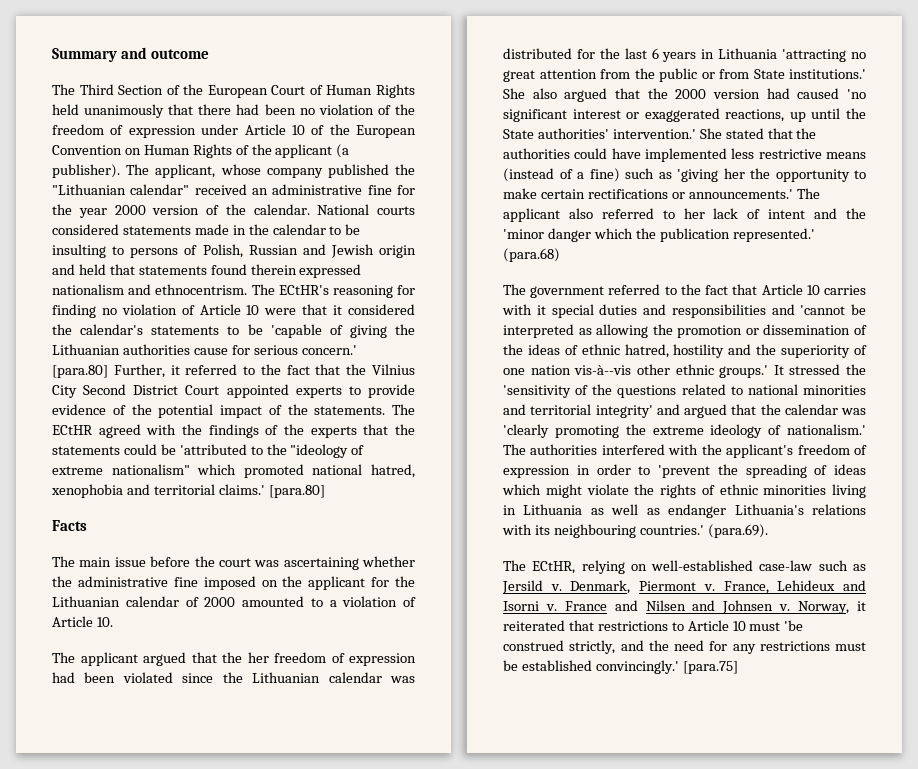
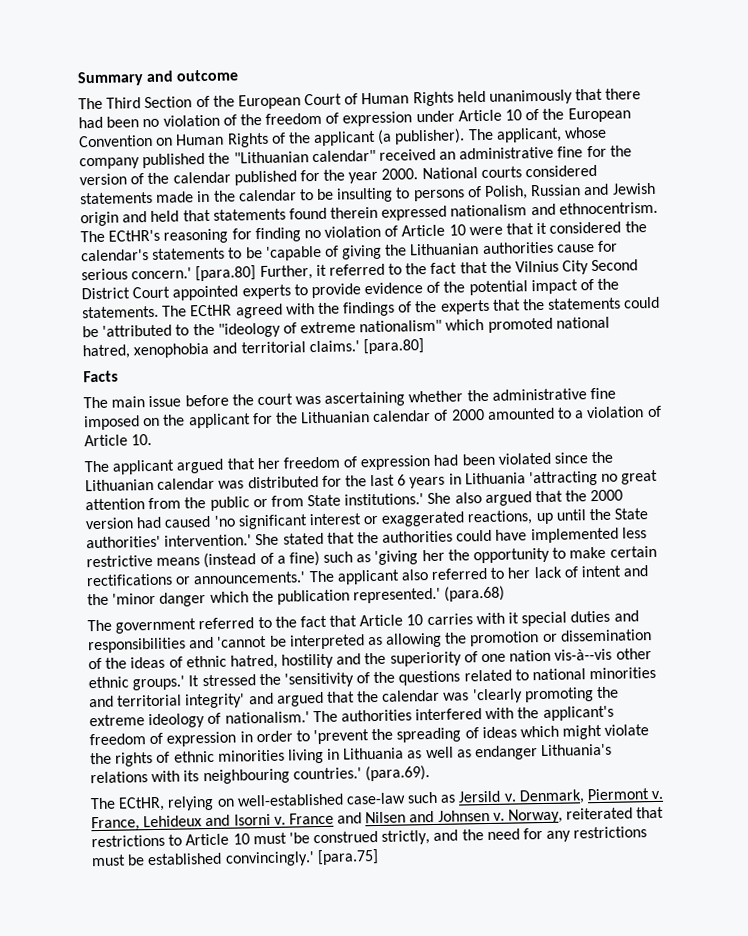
[78,205,146,218] year 2000 -> (632, 151) none
[253,204,310,215] calendar. -> [172,168,419,186] calendar published for the year 2000.
[222,652,242,663] the -> (256, 464) none
[857,601,866,611] it -> (564, 816) none

